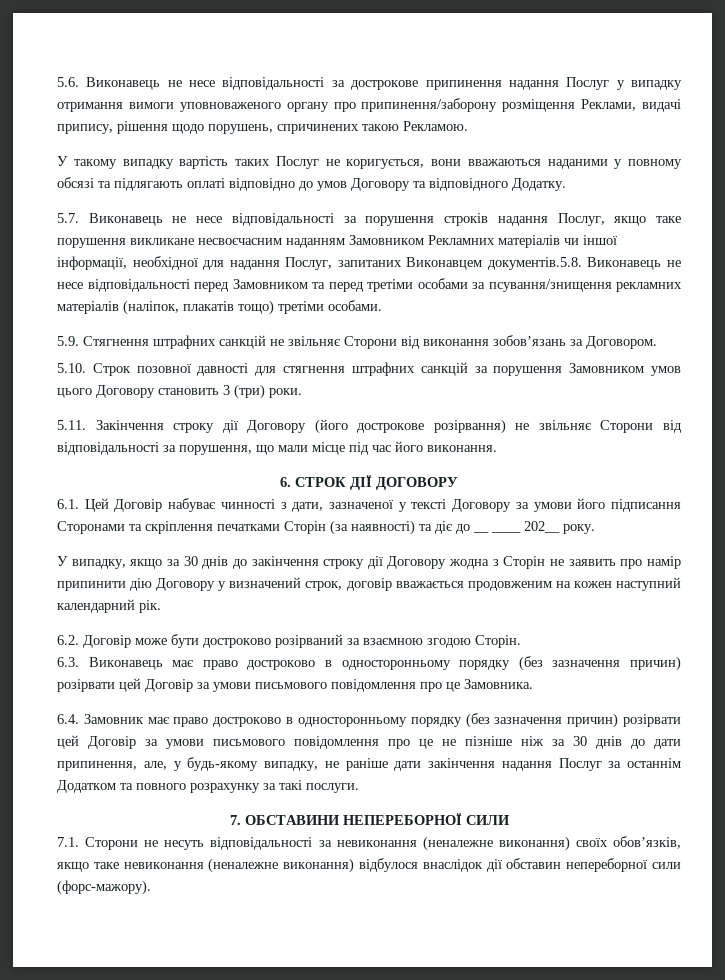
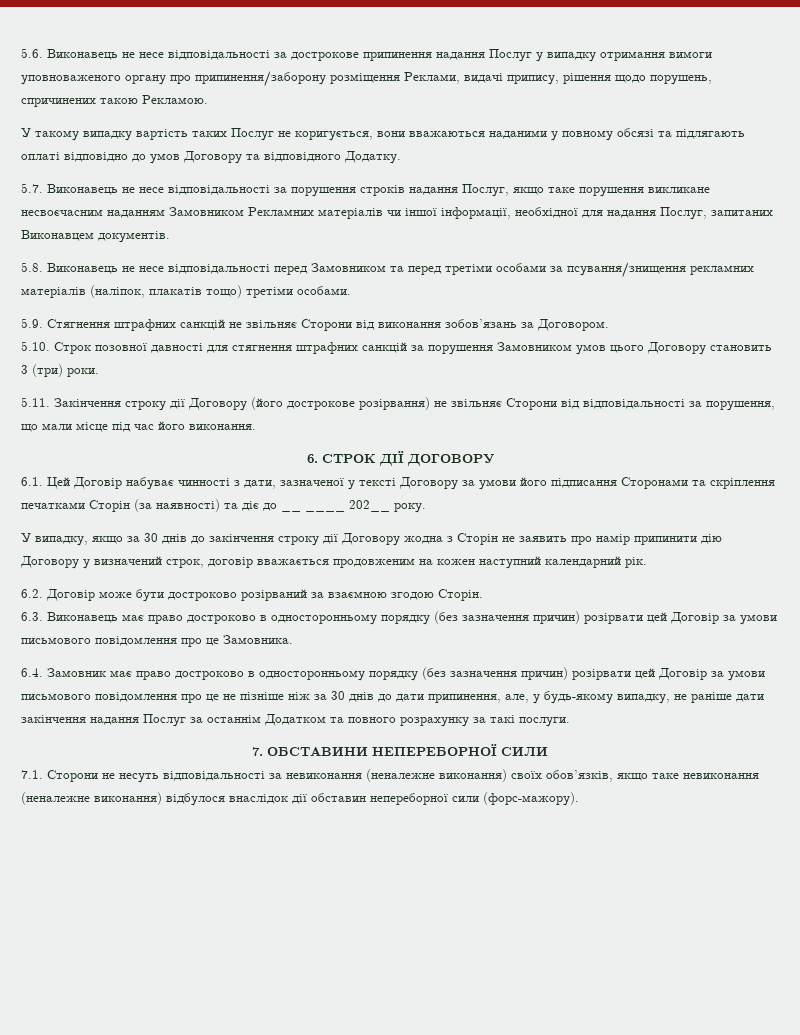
[487,257,582,270] документів.5.8. -> [98,231,170,243] [21,262,43,272] документів. // 5.8.

